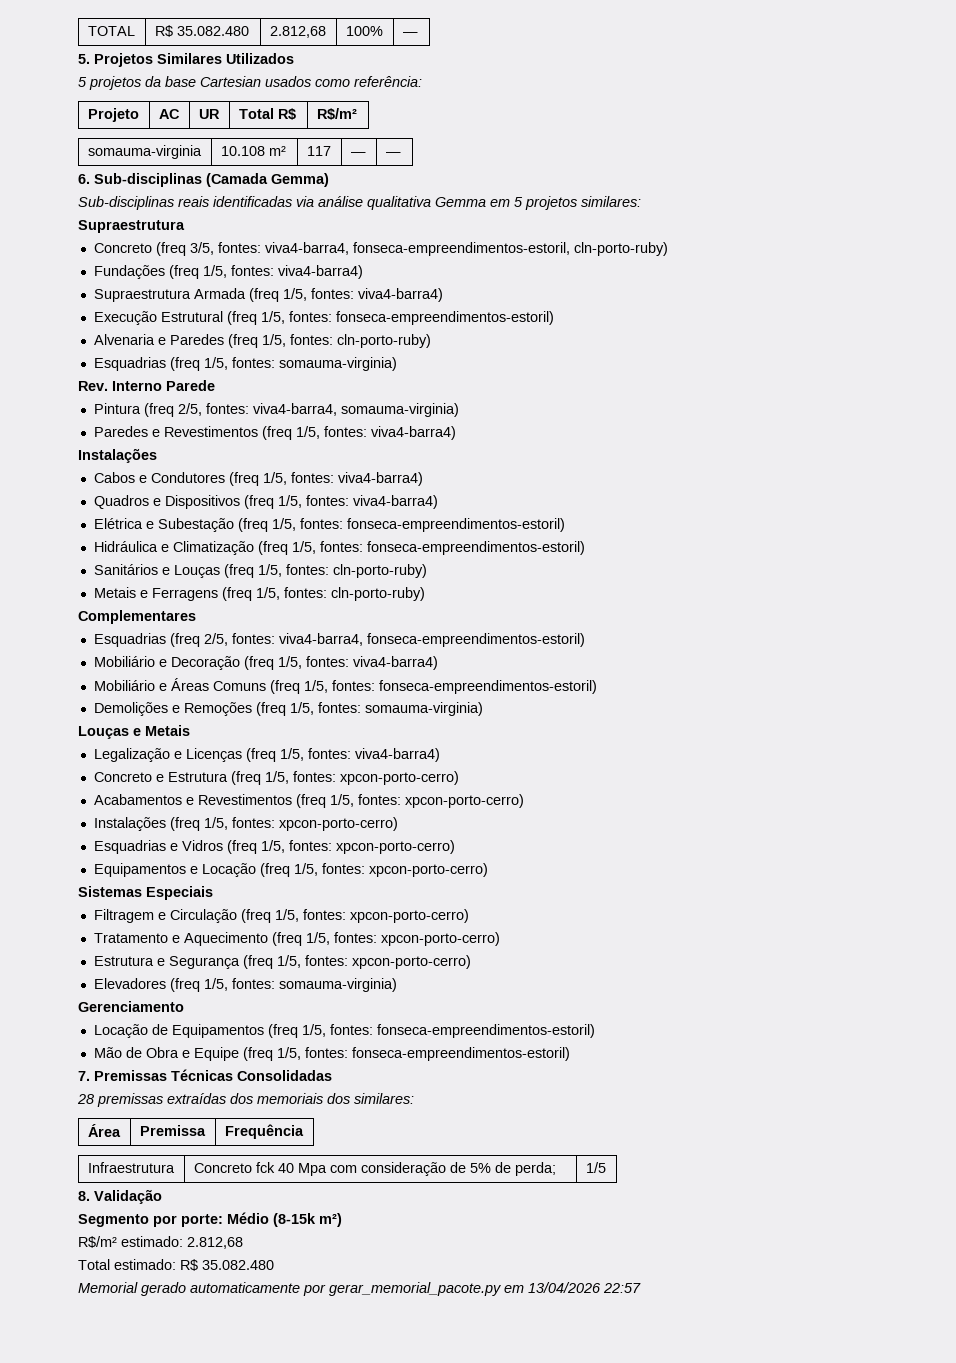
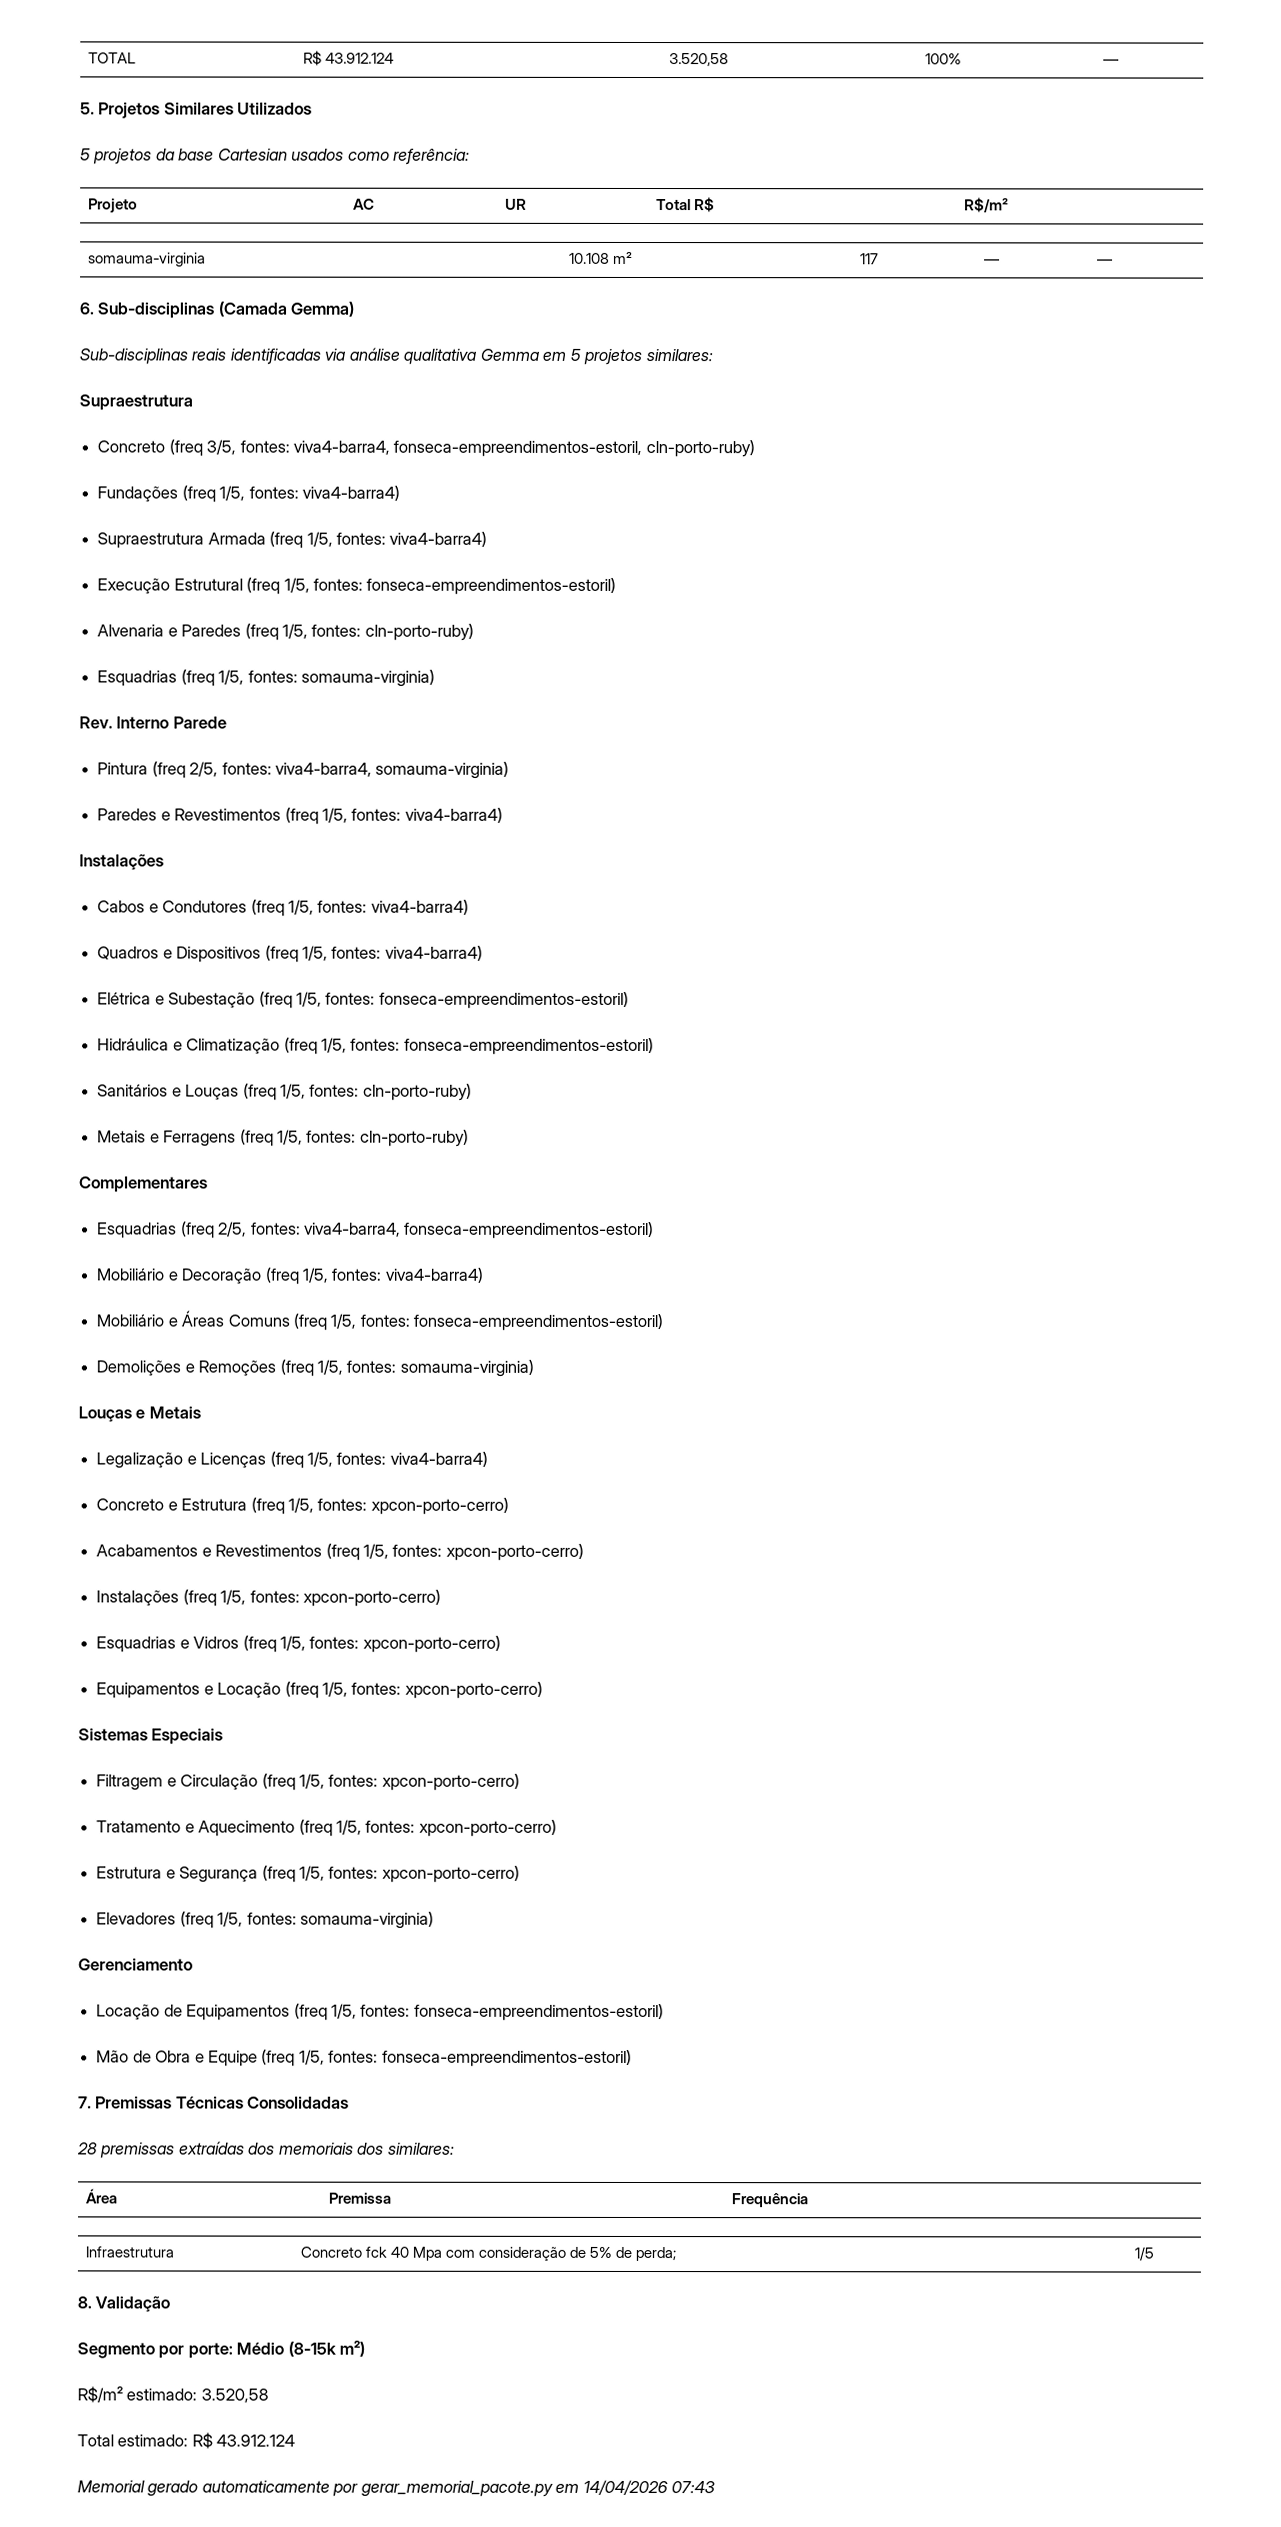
[176,26,249,36] [269,26,326,38] 35.082.480 | 2.812,68 -> [324,52,394,64] [668,53,729,67] 43.912.124 | 3.520,58
[187,1237,243,1249] 2.812,68 -> [200,2388,269,2403] 3.520,58
[202,1260,274,1270] 35.082.480 -> [216,2434,296,2447] 43.912.124
[528,1282,641,1293] 13/04/2026 22:57 -> [582,2479,716,2496] 14/04/2026 07:43

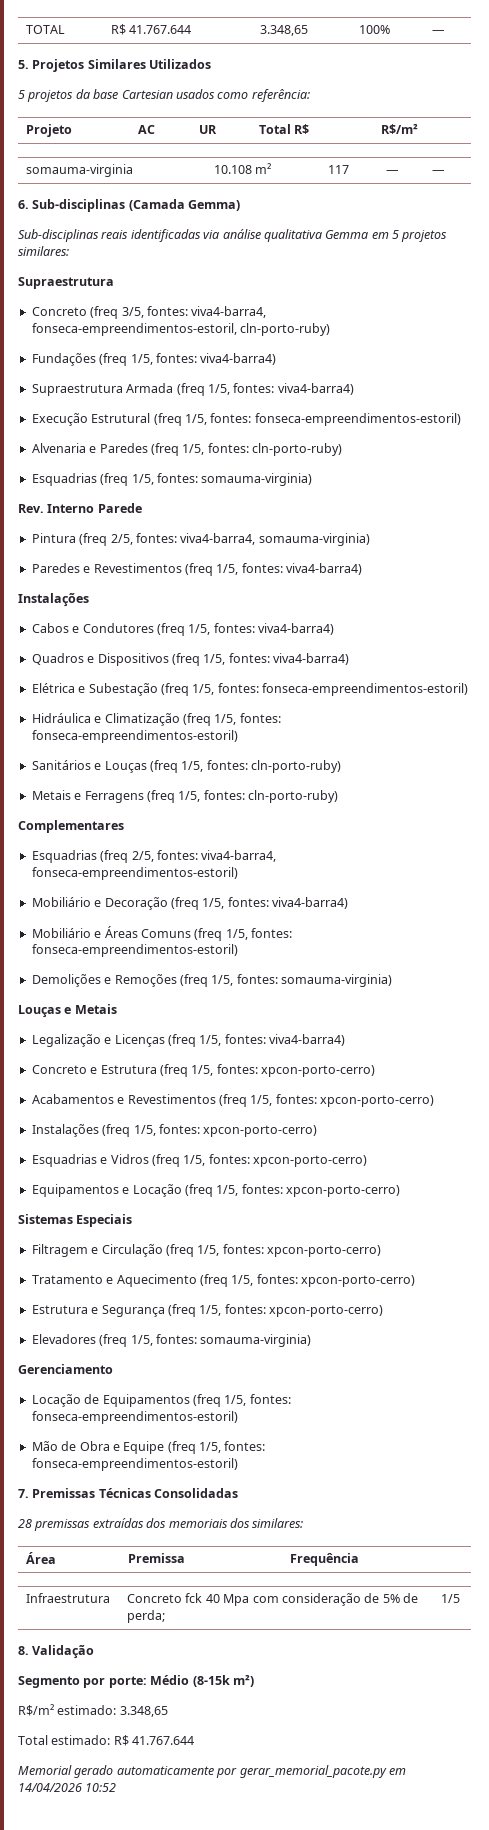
[324,52,394,64] [668,53,729,67] 43.912.124 | 3.520,58 -> [129,25,192,34] [260,25,309,36] 41.767.644 | 3.348,65
[200,2388,269,2403] 3.520,58 -> [119,1706,168,1717] 3.348,65
[216,2434,296,2447] 43.912.124 -> [132,1736,195,1745] 41.767.644
[671,2481,716,2494] 07:43 -> [85,1783,117,1792] 10:52

